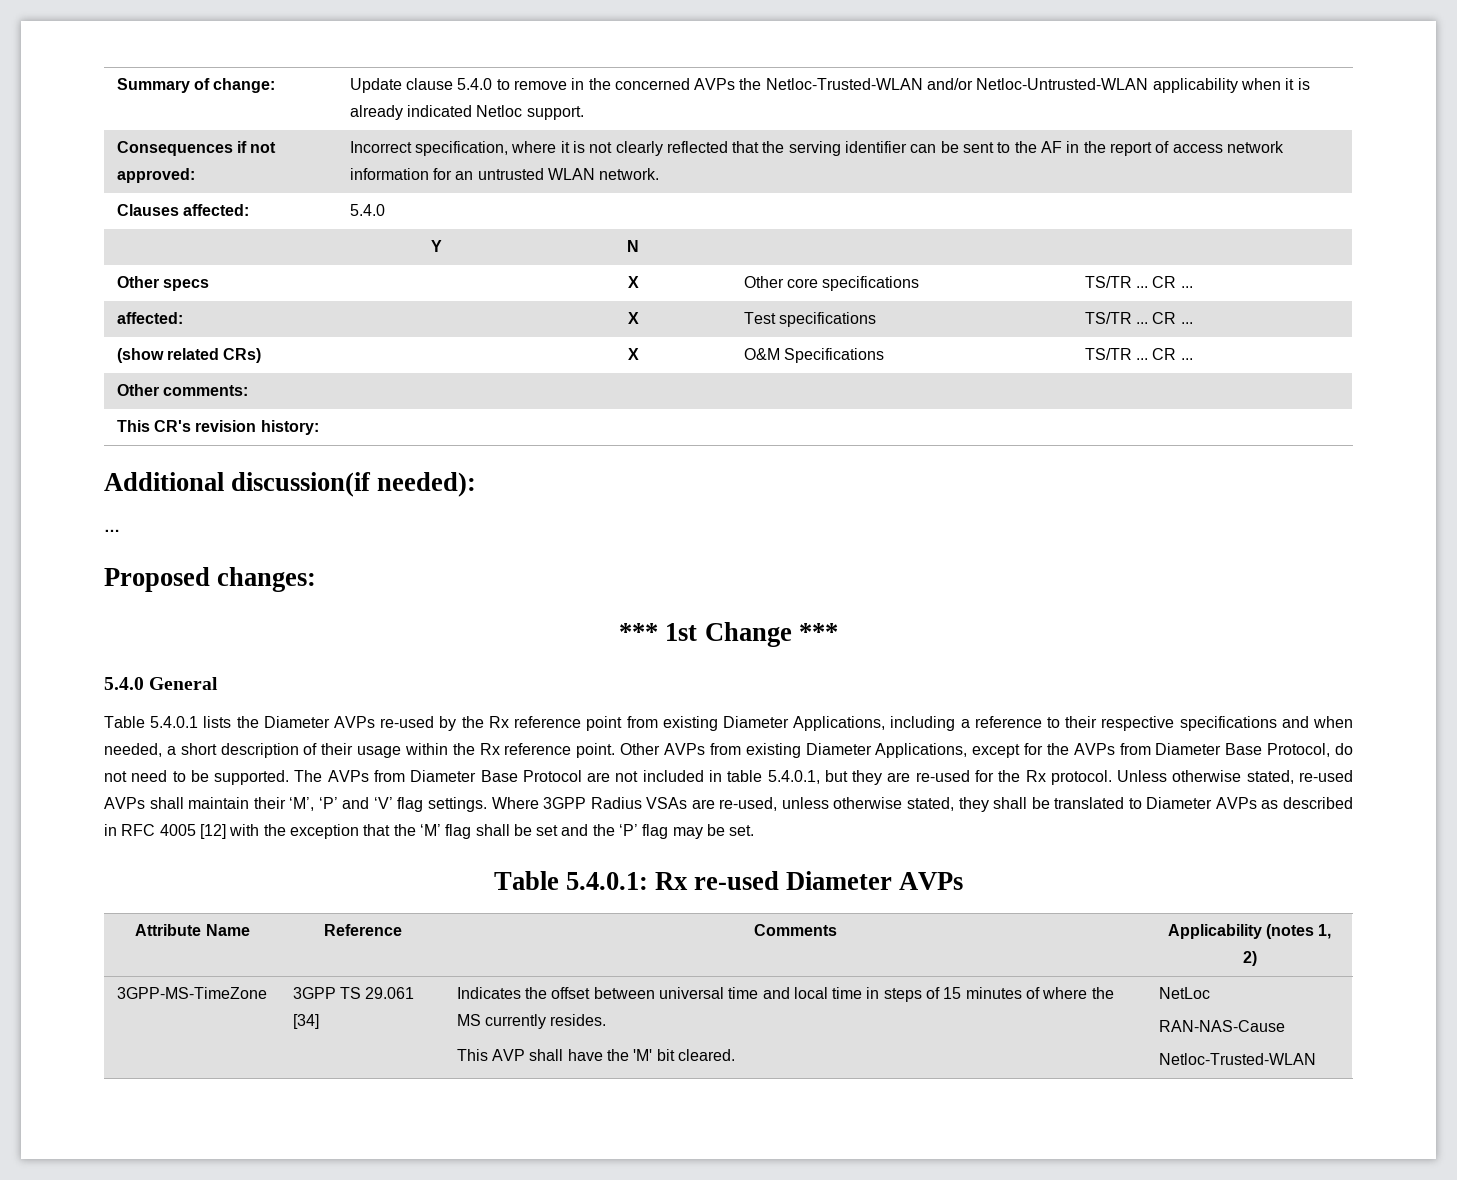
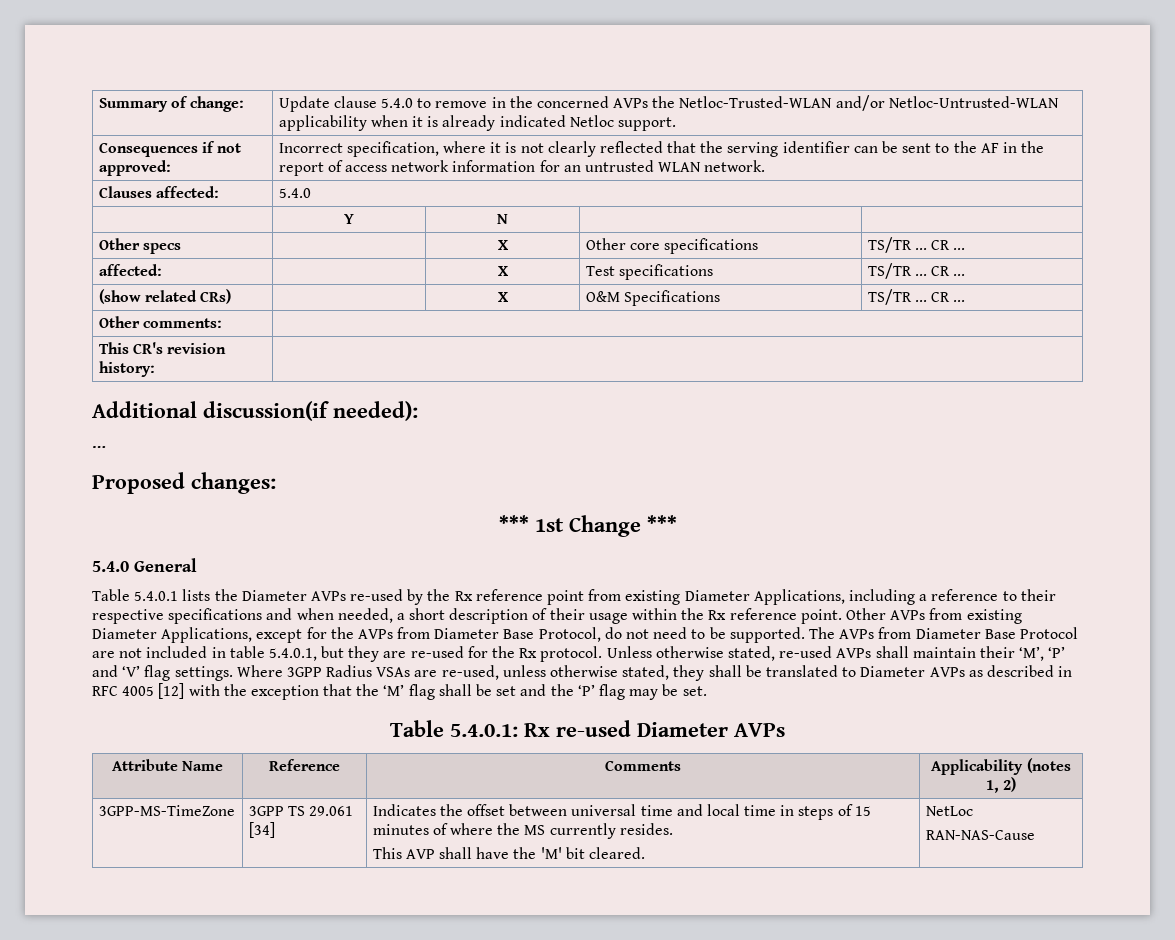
[1158,1053,1316,1065] // Netloc-Trusted-WLAN -> (1035, 835) none

